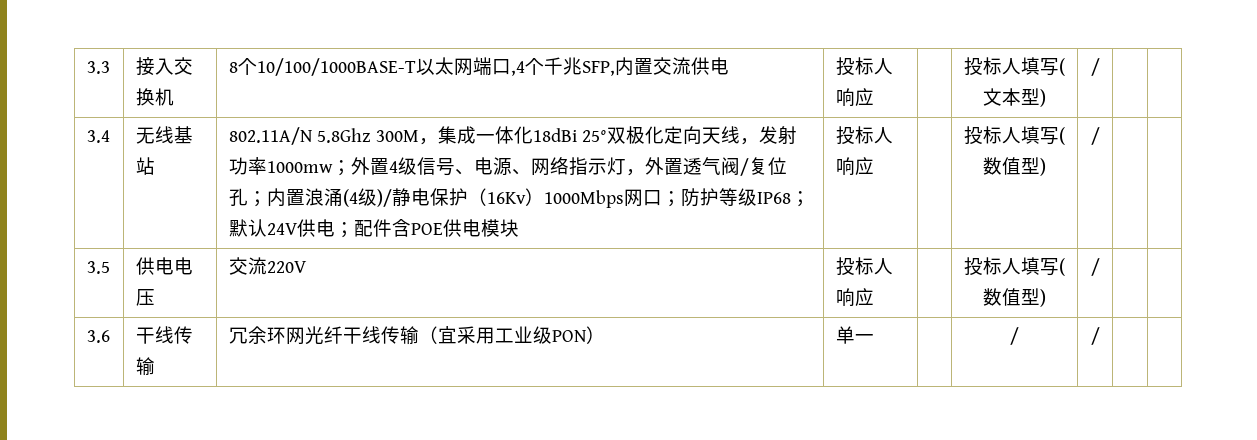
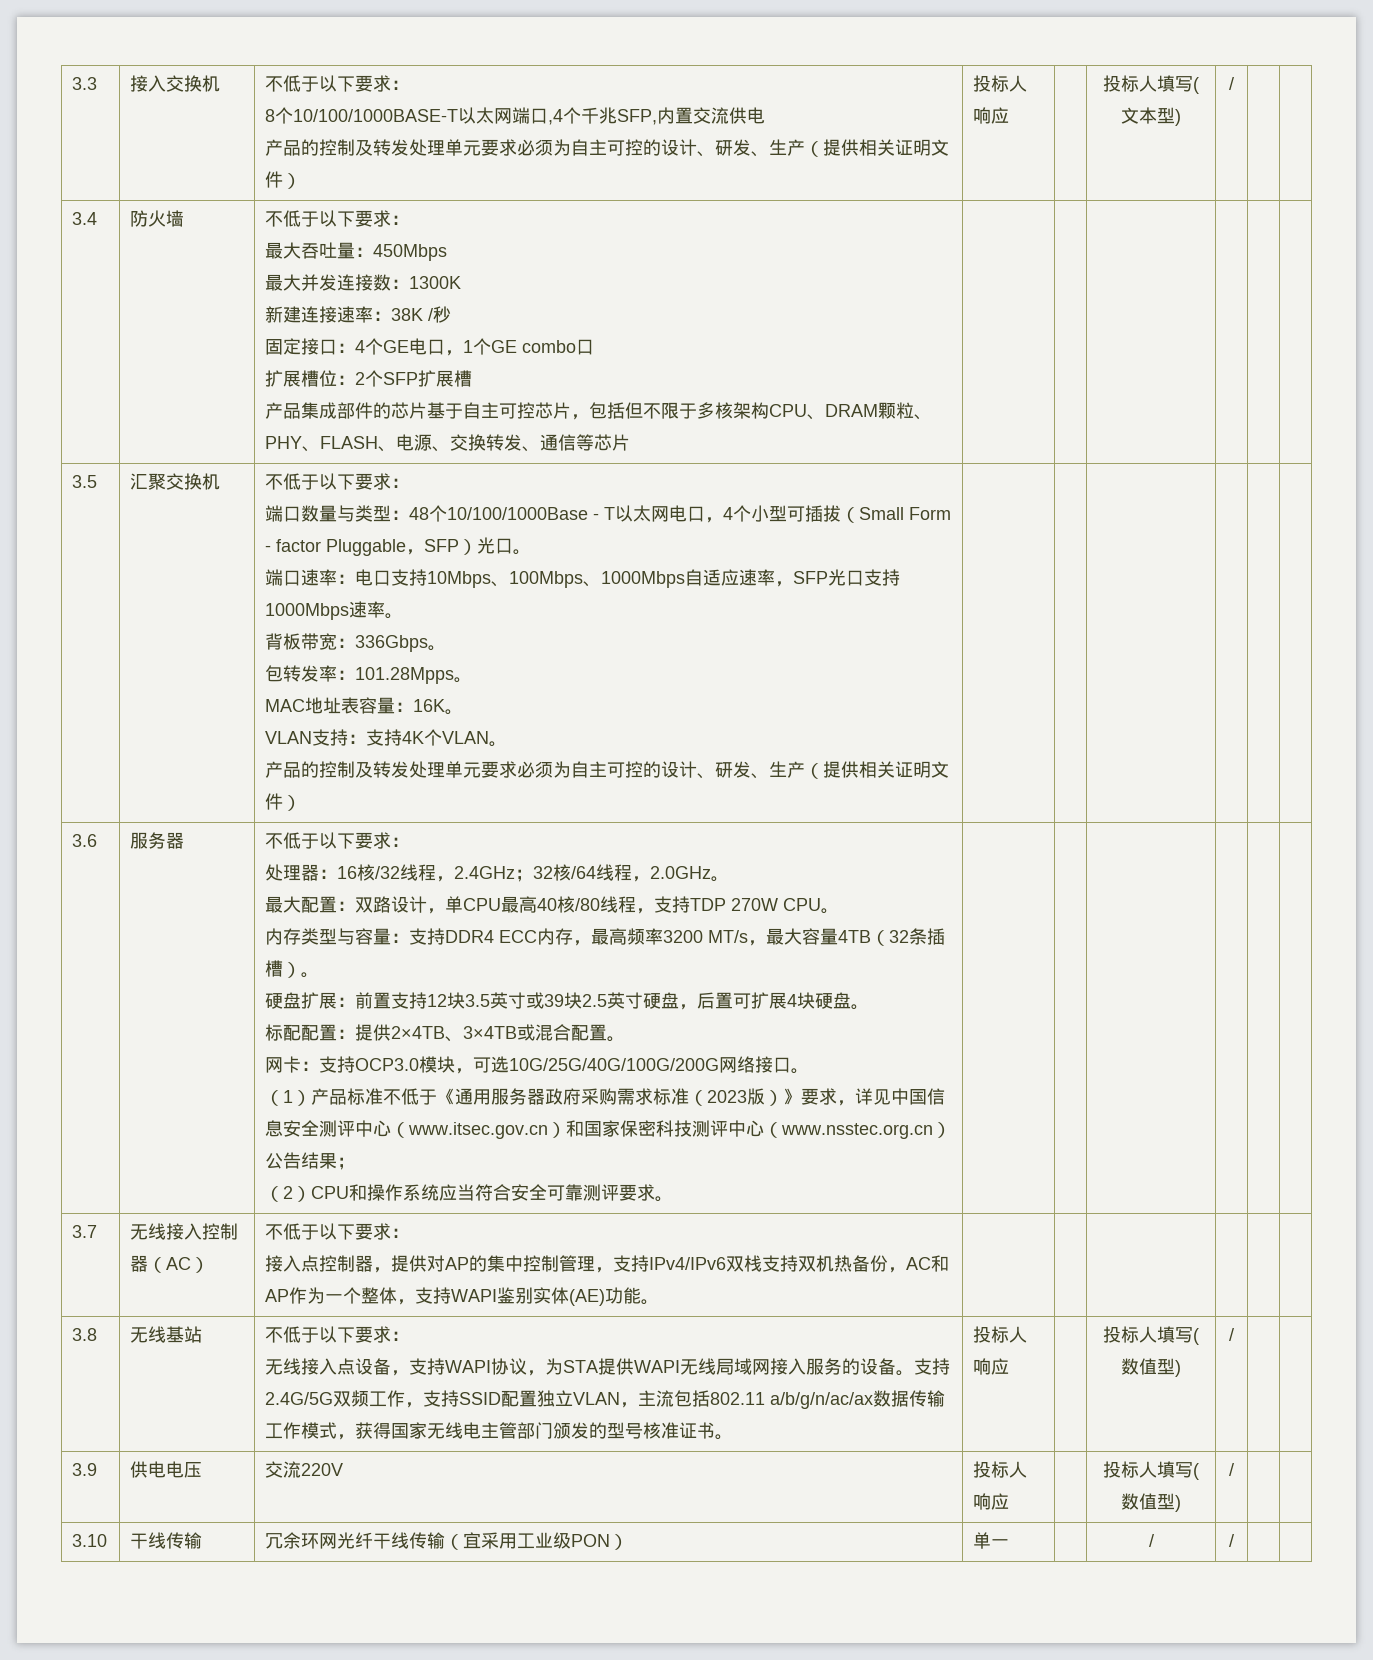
(174, 97) none -> [265,75,410,92] 不低于以下要求： //
(729, 66) none -> [265,139,950,157] [265,171,302,189] // 产品的控制及转发处理单元要求必须为自主可控的设计、研发、生产（提供相关证明文件）
[135,126,193,144] [135,157,155,175] [228,126,797,145] [228,157,787,176] [228,188,810,208] [228,219,519,238] 无线基站 | 802.11A/N 5.8Ghz 300M，集成一体化18dBi 25°双极化定向天线，发射功率1000mw；外置4级信号、电源、网络指示灯，外置透气阀/复位孔；内置浪涌(4级)/静电保护（16Kv）1000Mbps网口；防护等级IP68；默认24V供电；配件含POE供电模块 -> [130,210,185,227] [265,210,410,227] [265,242,448,261] [265,274,462,291] [265,306,452,323] [265,338,595,356] [265,370,473,387] [265,402,933,420] [265,434,631,452] [72,475,98,488] [130,473,221,490] [265,473,410,490] [265,505,952,523] [265,537,532,556] [265,569,901,588] [265,601,404,620] [265,633,447,652] [265,665,473,684] [265,697,464,715] [265,729,508,747] [265,761,950,779] [265,793,302,811] [72,834,98,847] [130,832,185,849] [265,832,410,849] [265,864,730,882] [265,896,840,914] [265,928,946,946] [265,960,320,978] [265,992,870,1010] [265,1024,626,1042] [265,1056,810,1074] [265,1088,946,1106] [265,1120,952,1139] [265,1152,356,1170] [265,1184,674,1202] [72,1225,98,1238] [130,1223,239,1240] [130,1255,210,1273] [265,1223,410,1240] [265,1255,950,1273] [265,1287,660,1306] [72,1328,98,1341] [130,1326,203,1343] [265,1326,410,1343] [265,1358,951,1376] [265,1390,946,1409] [265,1422,734,1440] 防火墙 | 不低于以下要求： // 最大吞吐量：450Mbps // 最大并发连接数：1300K // 新建连接速率：38K /秒 // 固定接口：4个GE电口，1个GE combo口 // 扩展槽位：2个SFP扩展槽 // 产品集成部件的芯片基于自主可控芯片，包括但不限于多核架构CPU、DRAM颗粒、PHY、FLASH、电源、交换转发、通信等芯片 | | | | | | // 3.5 | 汇聚交换机 | 不低于以下要求： // 端口数量与类型：48个10/100/1000Base - T以太网电口，4个小型可插拔（Small Form - factor Pluggable，SFP）光口。 // 端口速率：电口支持10Mbps、100Mbps、1000Mbps自适应速率，SFP光口支持1000Mbps速率。 // 背板带宽：336Gbps。 // 包转发率：101.28Mpps。 // MAC地址表容量：16K。 // VLAN支持：支持4K个VLAN。 // 产品的控制及转发处理单元要求必须为自主可控的设计、研发、生产（提供相关证明文件） | | | | | | // 3.6 | 服务器 | 不低于以下要求： // 处理器：16核/32线程，2.4GHz；32核/64线程，2.0GHz。 // 最大配置：双路设计，单CPU最高40核/80线程，支持TDP 270W CPU。 // 内存类型与容量：支持DDR4 ECC内存，最高频率3200 MT/s，最大容量4TB（32条插槽）。 // 硬盘扩展：前置支持12块3.5英寸或39块2.5英寸硬盘，后置可扩展4块硬盘。 // 标配配置：提供2×4TB、3×4TB或混合配置。 // 网卡：支持OCP3.0模块，可选10G/25G/40G/100G/200G网络接口。 // （1）产品标准不低于《通用服务器政府采购需求标准（2023版）》要求，详见中国信息安全测评中心（www.itsec.gov.cn）和国家保密科技测评中心（www.nsstec.org.cn）公告结果； // （2）CPU和操作系统应当符合安全可靠测评要求。 | | | | | | // 3.7 | 无线接入控制器（AC） | 不低于以下要求： // 接入点控制器，提供对AP的集中控制管理，支持IPv4/IPv6双栈支持双机热备份，AC和AP作为一个整体，支持WAPI鉴别实体(AE)功能。 | | | | | | // 3.8 | 无线基站 | 不低于以下要求： // 无线接入点设备，支持WAPI协议，为STA提供WAPI无线局域网接入服务的设备。支持2.4G/5G双频工作，支持SSID配置独立VLAN，主流包括802.11 a/b/g/n/ac/ax数据传输工作模式，获得国家无线电主管部门颁发的型号核准证书。
[86,261,110,274] 3.5 -> [72,1463,98,1476] 3.9
[86,330,110,343] 3.6 -> [72,1534,108,1547] 3.10

